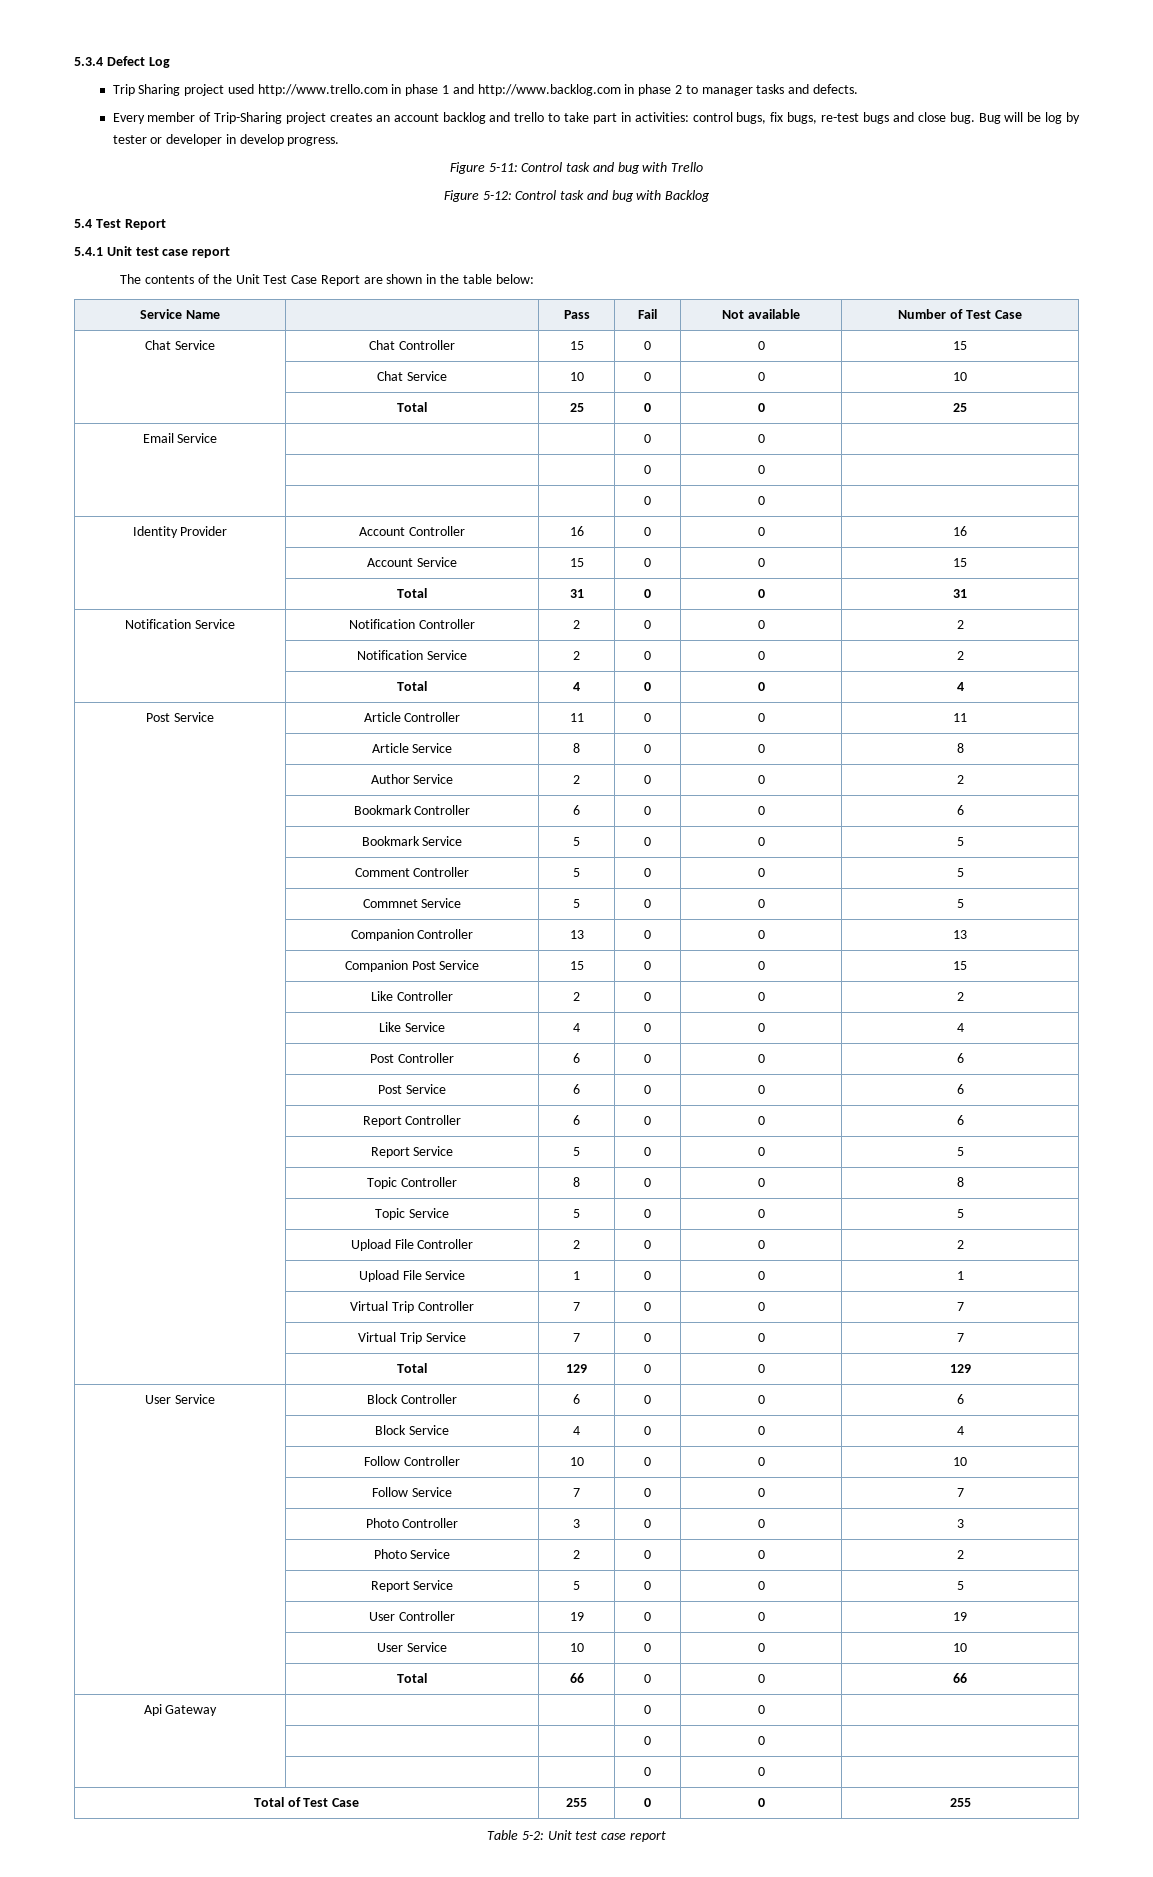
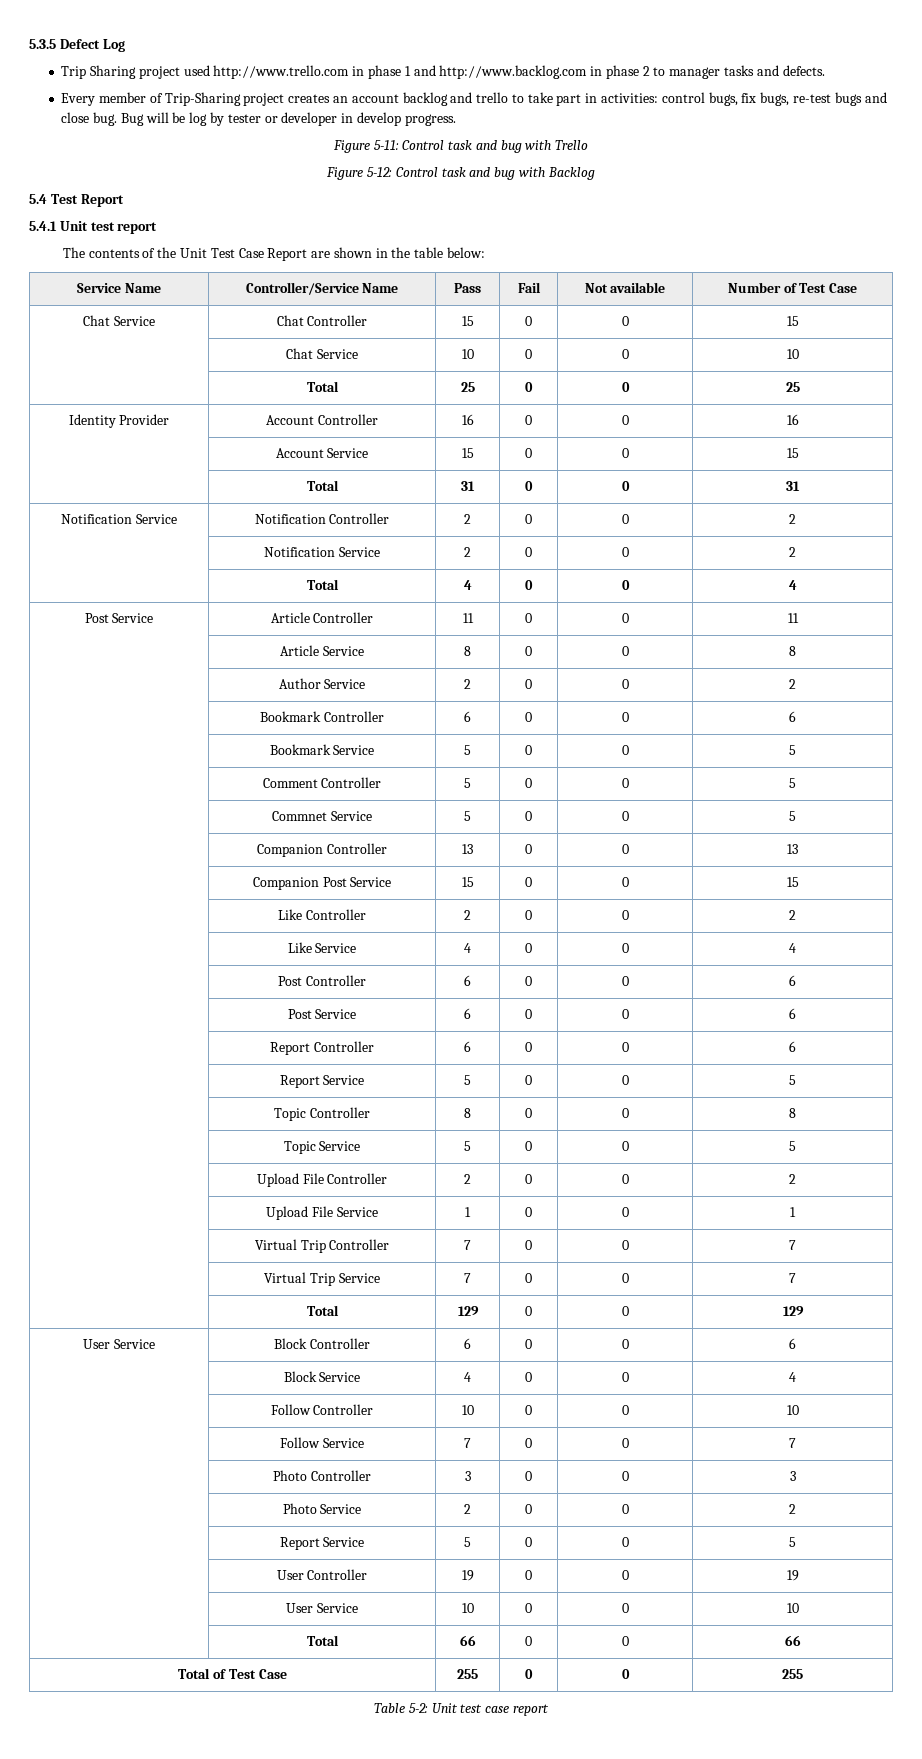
[74,57,103,66] 5.3.4 -> [29,39,56,49] 5.3.5
[162,249,189,256] case -> (115, 226) none
(220, 314) none -> [245,282,399,295] Controller/Service Name
[142,433,218,443] [644,434,651,443] [757,434,765,443] [644,465,651,474] [757,465,765,474] [644,496,651,505] [757,496,765,505] // Email Service | | | 0 | 0 | // | | | 0 | 0 | // | | | 0 | 0 | -> (800, 387) none
[143,1704,218,1716] [644,1705,651,1714] [757,1705,765,1714] [644,1736,651,1745] [757,1736,765,1745] [644,1767,651,1776] [757,1767,765,1776] // Api Gateway | | | 0 | 0 | // | | | 0 | 0 | // | | | 0 | 0 | -> (801, 1640) none

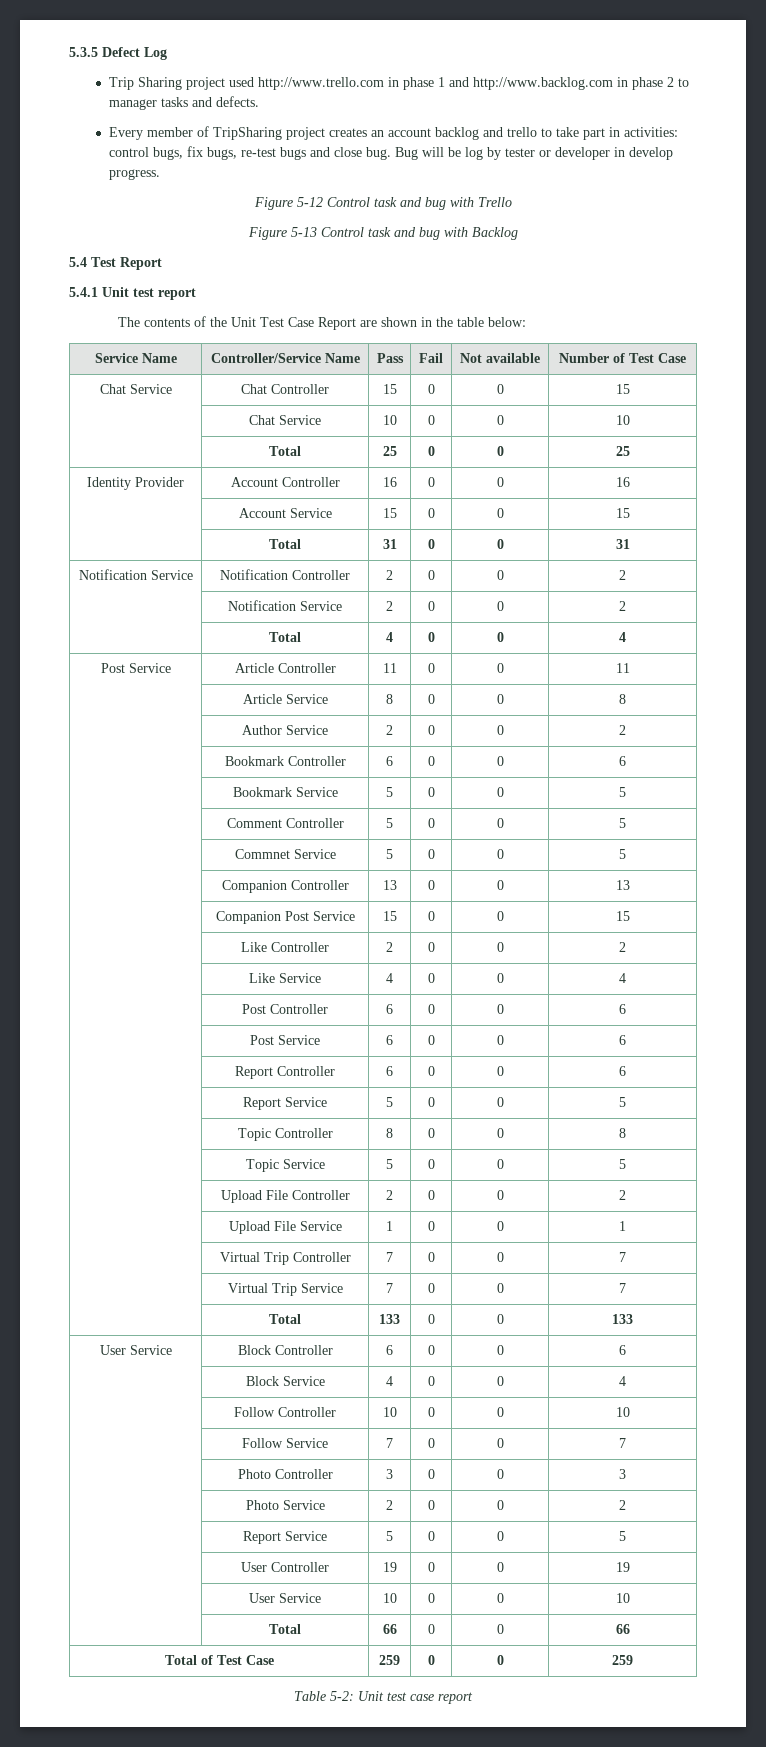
[164,92,241,106] Trip-Sharing -> [212,127,282,140] TripSharing
[373,140,399,150] 5-11: -> [296,197,323,207] 5-12
[367,167,393,177] 5-12: -> [290,227,317,237] 5-13
[457,1306,479,1316] [525,1306,532,1316] [621,1306,629,1316] [782,1306,804,1316] 129 | 0 | 0 | 129 -> [379,1314,400,1324] [427,1314,435,1324] [496,1314,504,1324] [612,1314,633,1324] 133 | 0 | 0 | 133
[457,1669,478,1679] [525,1669,533,1679] [621,1669,630,1679] [782,1669,803,1679] 255 | 0 | 0 | 255 -> [379,1655,400,1665] [427,1655,435,1665] [496,1655,504,1665] [612,1655,633,1665] 259 | 0 | 0 | 259

